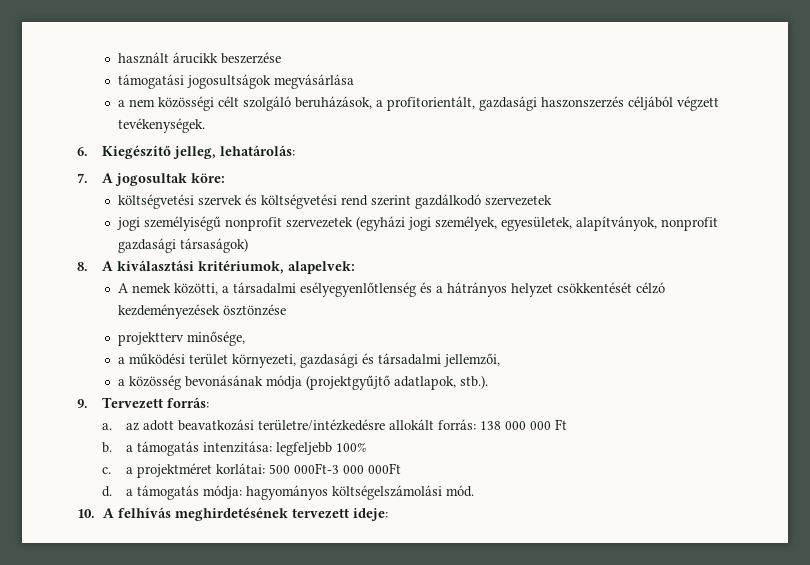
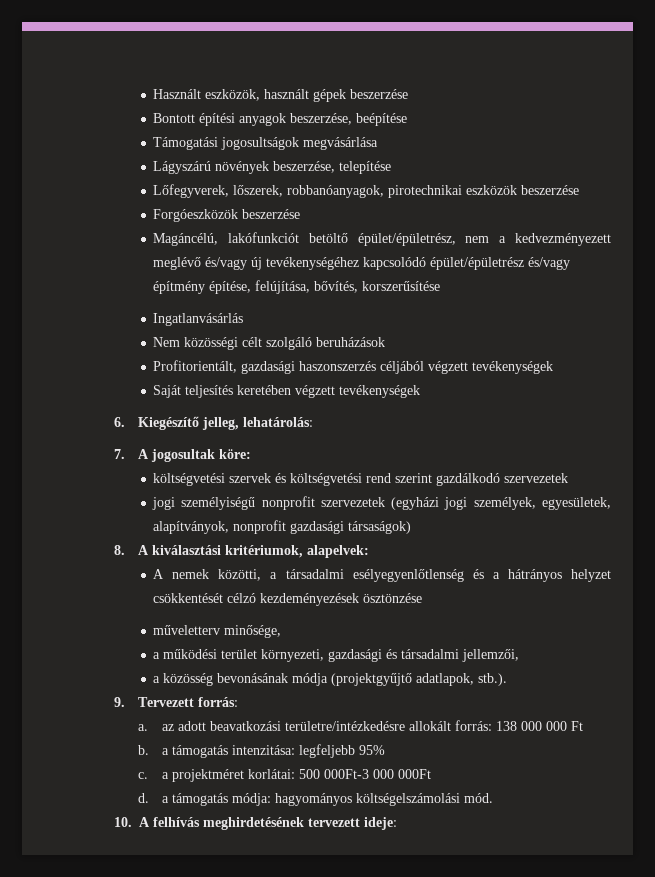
[117,52,281,64] [117,74,354,89] [117,96,719,111] [117,118,205,133] használt árucikk beszerzése // támogatási jogosultságok megvásárlása // a nem közösségi célt szolgáló beruházások, a profitorientált, gazdasági haszonszerzés céljából végzett tevékenységek. -> [153,89,409,102] [153,113,408,126] [153,137,379,150] [153,161,392,174] [153,184,580,198] [153,209,301,222] [153,232,611,246] [153,257,571,270] [153,280,441,294] [153,313,244,326] [153,337,386,350] [153,360,554,374] [153,385,421,398] Használt eszközök, használt gépek beszerzése // Bontott építési anyagok beszerzése, beépítése // Támogatási jogosultságok megvásárlása // Lágyszárú növények beszerzése, telepítése // Lőfegyverek, lőszerek, robbanóanyagok, pirotechnikai eszközök beszerzése // Forgóeszközök beszerzése // Magáncélú, lakófunkciót betöltő épület/épületrész, nem a kedvezményezett meglévő és/vagy új tevékenységéhez kapcsolódó épület/épületrész és/vagy építmény építése, felújítása, bővítés, korszerűsítése // Ingatlanvásárlás // Nem közösségi célt szolgáló beruházások // Profitorientált, gazdasági haszonszerzés céljából végzett tevékenységek // Saját teljesítés keretében végzett tevékenységek
[117,332,184,346] projektterv -> [153,625,221,635] műveletterv
[336,442,367,452] 100% -> [358,745,385,755] 95%

